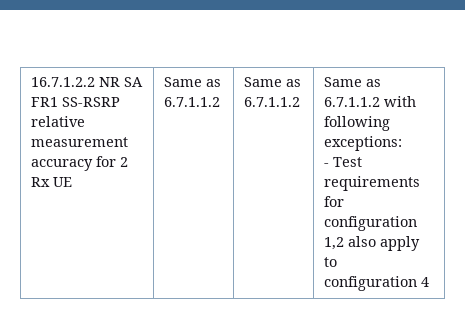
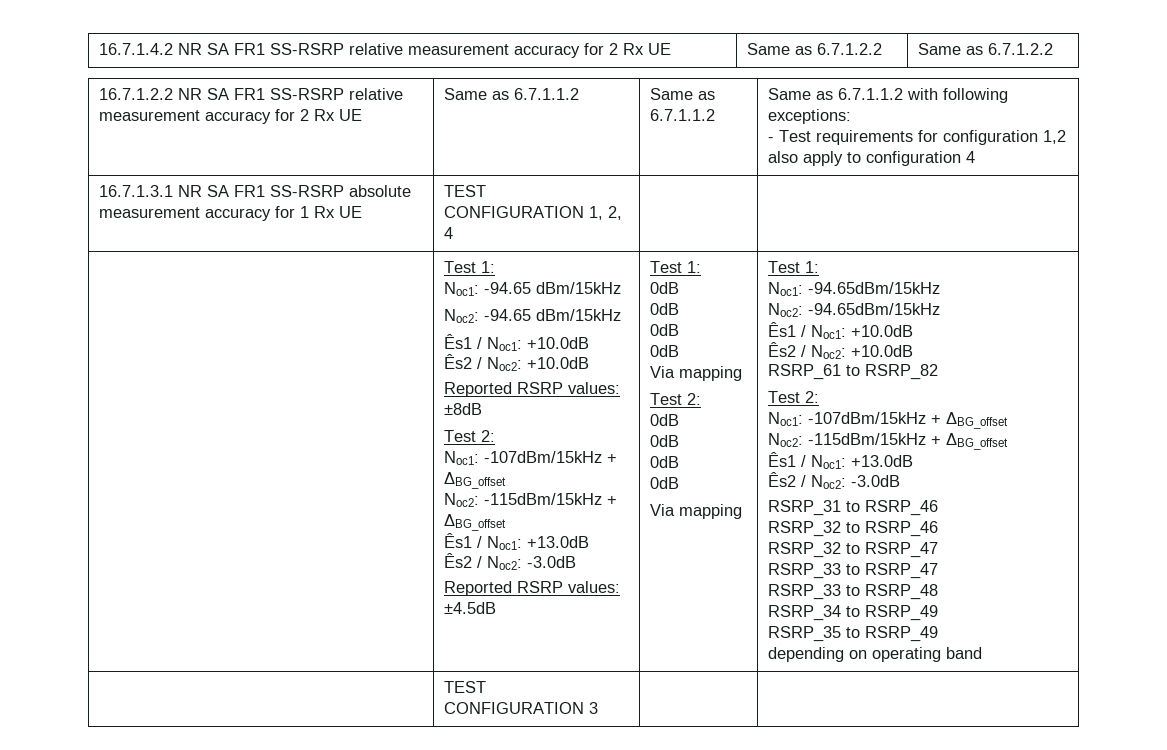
(31, 82) none -> [98,43,671,58] [746,43,882,55] [917,43,1053,55] 16.7.1.4.2 NR SA FR1 SS-RSRP relative measurement accuracy for 2 Rx UE | Same as 6.7.1.2.2 | Same as 6.7.1.2.2 //
(430, 282) none -> [98,185,411,197] [98,206,362,221] [443,185,486,197] [443,206,622,220] [443,227,453,239] [443,261,495,273] [443,282,621,296] [443,309,621,323] [443,334,589,351] [443,354,589,371] [443,382,620,397] [443,403,482,415] [443,430,495,442] [443,451,617,465] [443,472,506,489] [443,493,617,507] [443,514,506,531] [443,533,589,550] [443,553,576,570] [443,581,620,596] [443,602,496,614] [649,261,701,273] [649,282,679,294] [649,303,679,315] [649,324,679,336] [649,345,679,357] [649,366,742,381] [649,393,701,405] [649,414,679,426] [649,435,679,447] [649,456,679,468] [649,477,679,489] [649,504,742,519] [767,261,819,273] [767,282,940,296] [767,303,940,317] [767,322,913,339] [767,342,913,359] [767,364,938,380] [767,391,819,403] [767,412,1008,429] [767,433,1008,450] [767,452,913,469] [767,472,900,489] [767,500,938,516] [767,521,938,537] [767,542,938,558] [767,563,938,579] [767,584,938,600] [767,605,938,621] [767,626,938,642] [767,647,982,662] [443,681,486,693] [443,702,598,714] // 16.7.1.3.1 NR SA FR1 SS-RSRP absolute measurement accuracy for 1 Rx UE | TEST CONFIGURATION 1, 2, 4 | | // | Test 1: // Noc1: -94.65 dBm/15kHz // Noc2: -94.65 dBm/15kHz // Ês1 / Noc1: +10.0dB // Ês2 / Noc2: +10.0dB // Reported RSRP values: ±8dB // Test 2: // Noc1: -107dBm/15kHz + ΔBG_offset // Noc2: -115dBm/15kHz + ΔBG_offset // Ês1 / Noc1: +13.0dB // Ês2 / Noc2: -3.0dB // Reported RSRP values: ±4.5dB | Test 1: // 0dB // 0dB // 0dB // 0dB // Via mapping // Test 2: // 0dB // 0dB // 0dB // 0dB // Via mapping | Test 1: // Noc1: -94.65dBm/15kHz // Noc2: -94.65dBm/15kHz // Ês1 / Noc1: +10.0dB // Ês2 / Noc2: +10.0dB // RSRP_61 to RSRP_82 // Test 2: // Noc1: -107dBm/15kHz + ΔBG_offset // Noc2: -115dBm/15kHz + ΔBG_offset // Ês1 / Noc1: +13.0dB // Ês2 / Noc2: -3.0dB // RSRP_31 to RSRP_46 // RSRP_32 to RSRP_46 // RSRP_32 to RSRP_47 // RSRP_33 to RSRP_47 // RSRP_33 to RSRP_48 // RSRP_34 to RSRP_49 // RSRP_35 to RSRP_49 // depending on operating band // | TEST CONFIGURATION 3 | |

